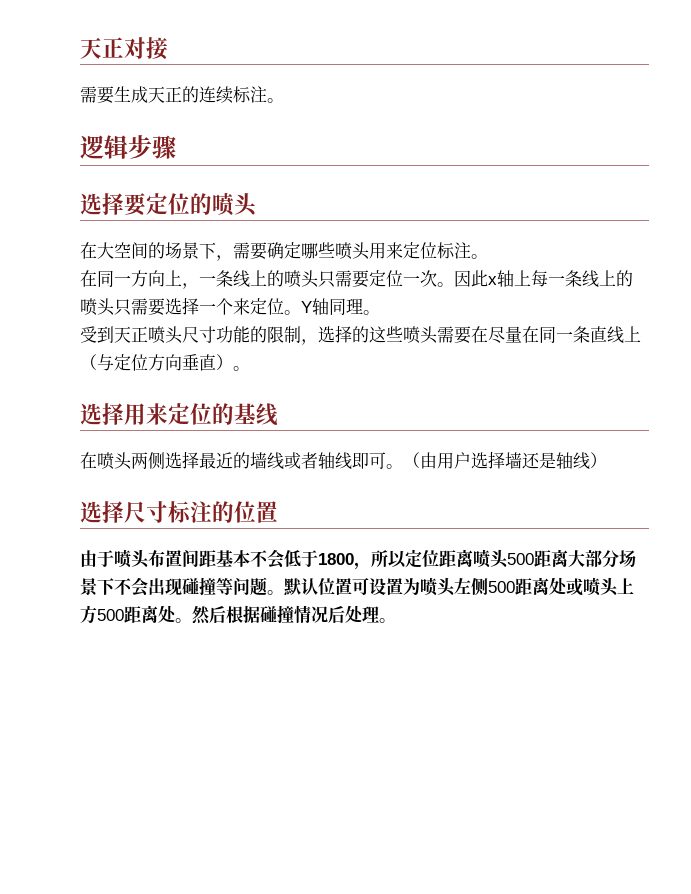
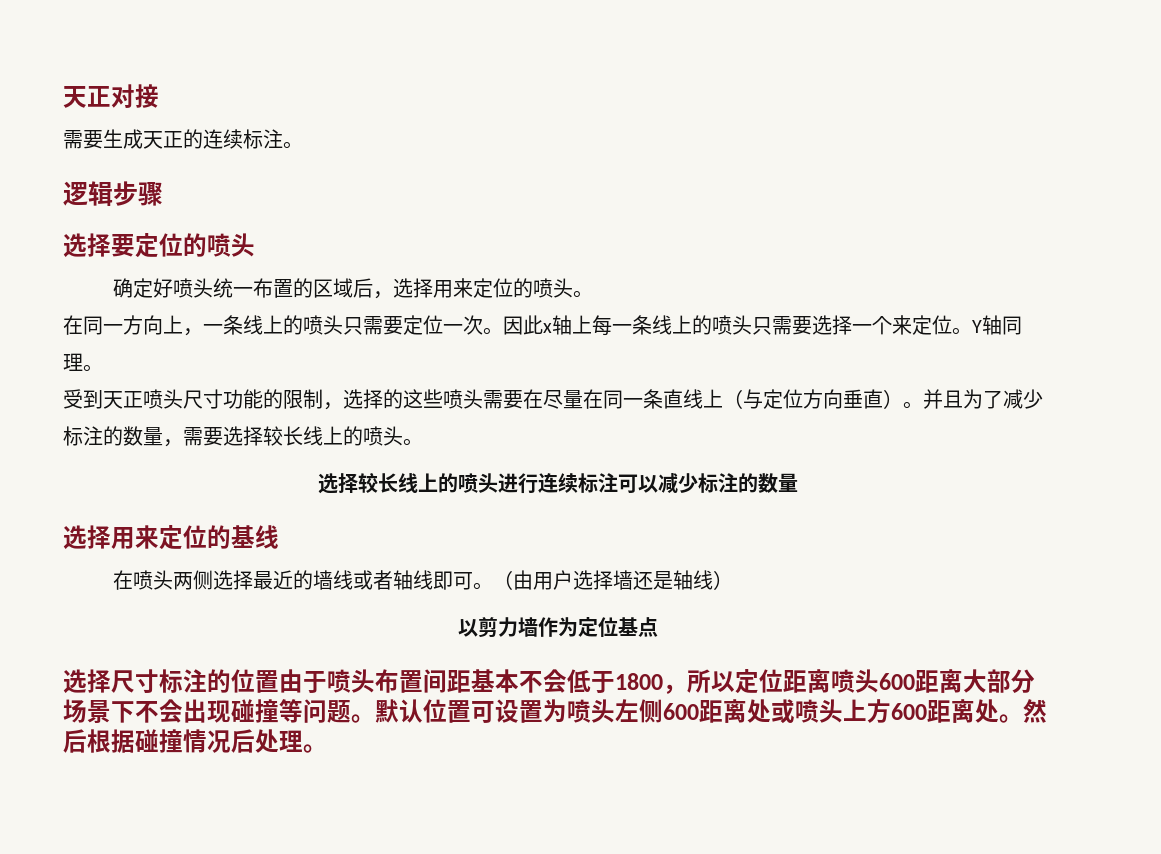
[80,242,471,261] 在大空间的场景下，需要确定哪些喷头用来定位标注 -> [112,278,573,299] 确定好喷头统一布置的区域后，选择用来定位的喷头
(250, 368) none -> [923,389,1043,409] [63,426,423,447] [318,472,798,494] 并且为了减少标注的数量，需要选择较长线上的喷头。 // 选择较长线上的喷头进行连续标注可以减少标注的数量
(607, 460) none -> [458,617,658,638] // 以剪力墙作为定位基点
(278, 512) // -> (279, 681) none
[507,553,534,565] 500 -> [879,673,915,690] 600
[488,581,515,593] 500 -> [663,703,699,720] 600
[97,609,124,621] 500 -> [891,703,927,720] 600

